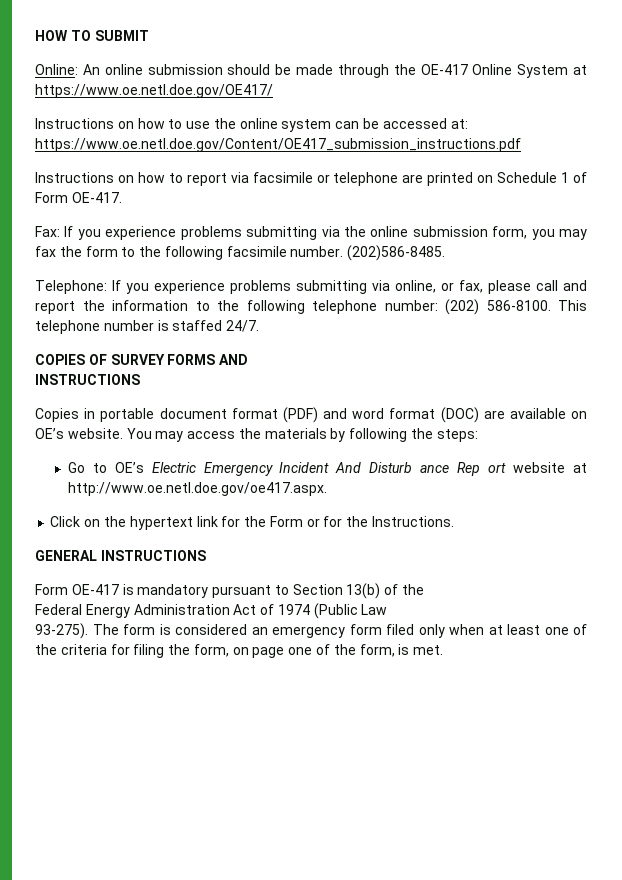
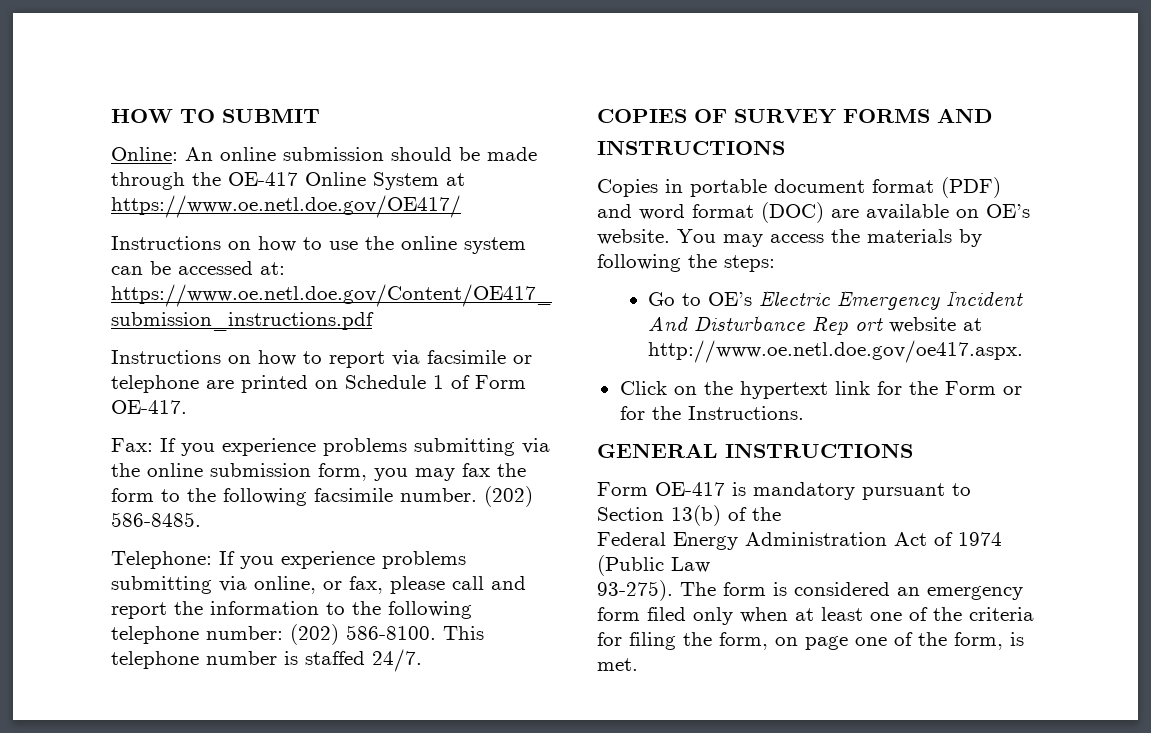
[347,245,446,261] (202)586-8485. -> [484,486,533,507] [111,512,201,527] (202) 586-8485.
[369,462,450,473] Disturb ance -> [694,315,806,331] Disturbance

